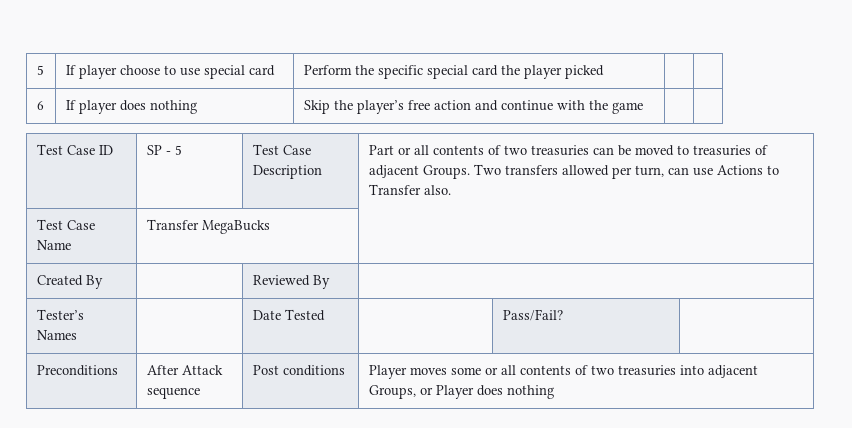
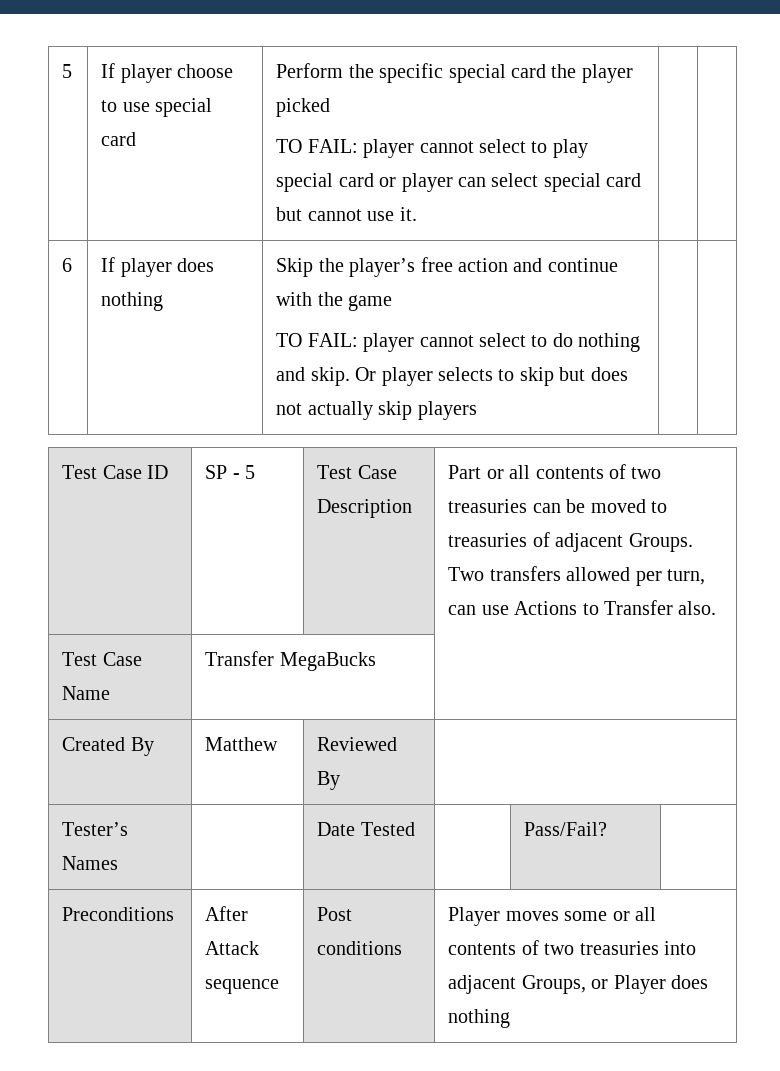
(604, 72) none -> [276,139,588,158] [276,173,642,192] [276,207,417,221] // TO FAIL: player cannot select to play special card or player can select special card but cannot use it.
(643, 108) none -> [276,333,641,352] [276,367,628,386] [276,401,477,420] // TO FAIL: player cannot select to do nothing and skip. Or player selects to skip but does not actually skip players
(103, 282) none -> [205,737,279,751] Matthew

